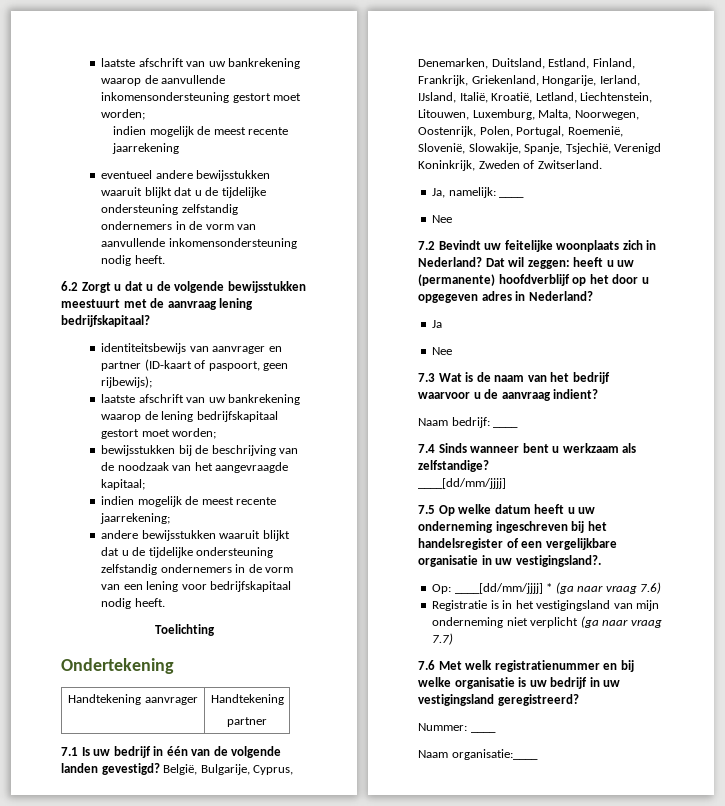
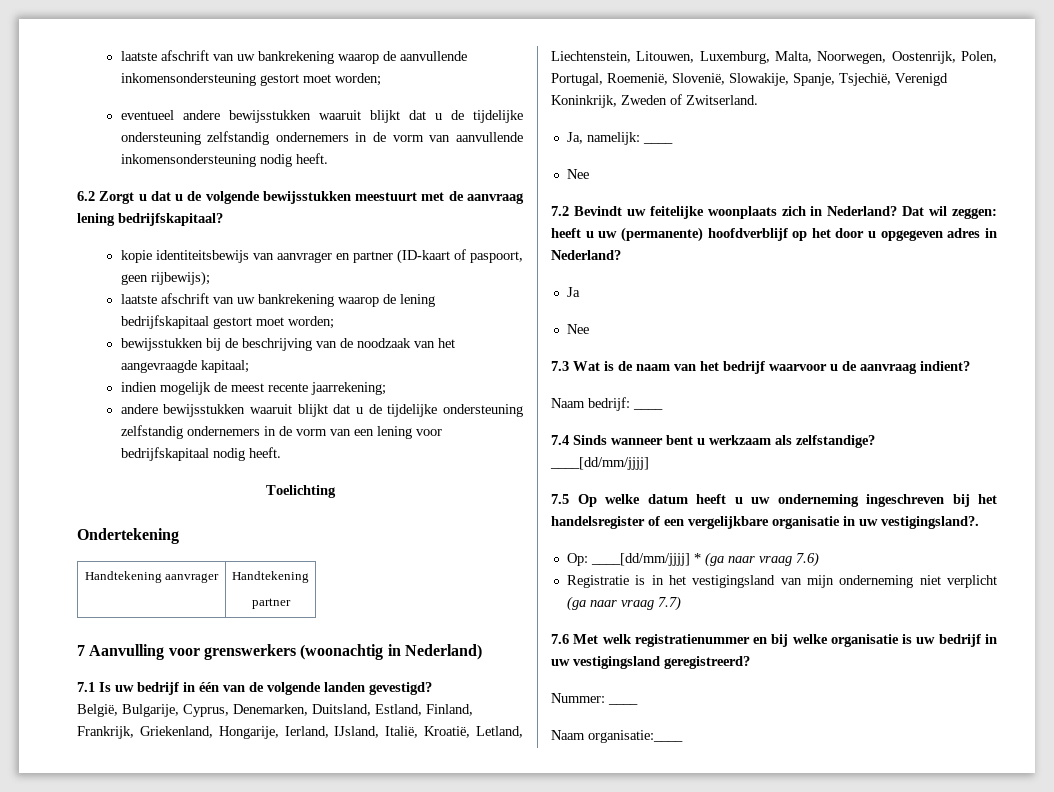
[112,126,289,137] [111,143,179,154] // indien mogelijk de meest recente jaarrekening -> (381, 79) none
(150, 321) none -> [120,250,152,263] kopie
(267, 722) none -> [77,644,482,660] // 7 Aanvulling voor grenswerkers (woonachtig in Nederland)
(160, 769) none -> (432, 688) //

